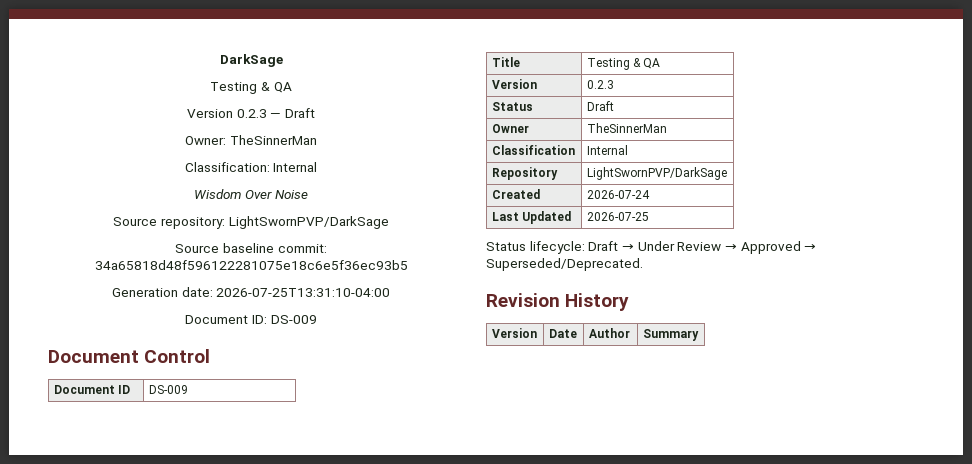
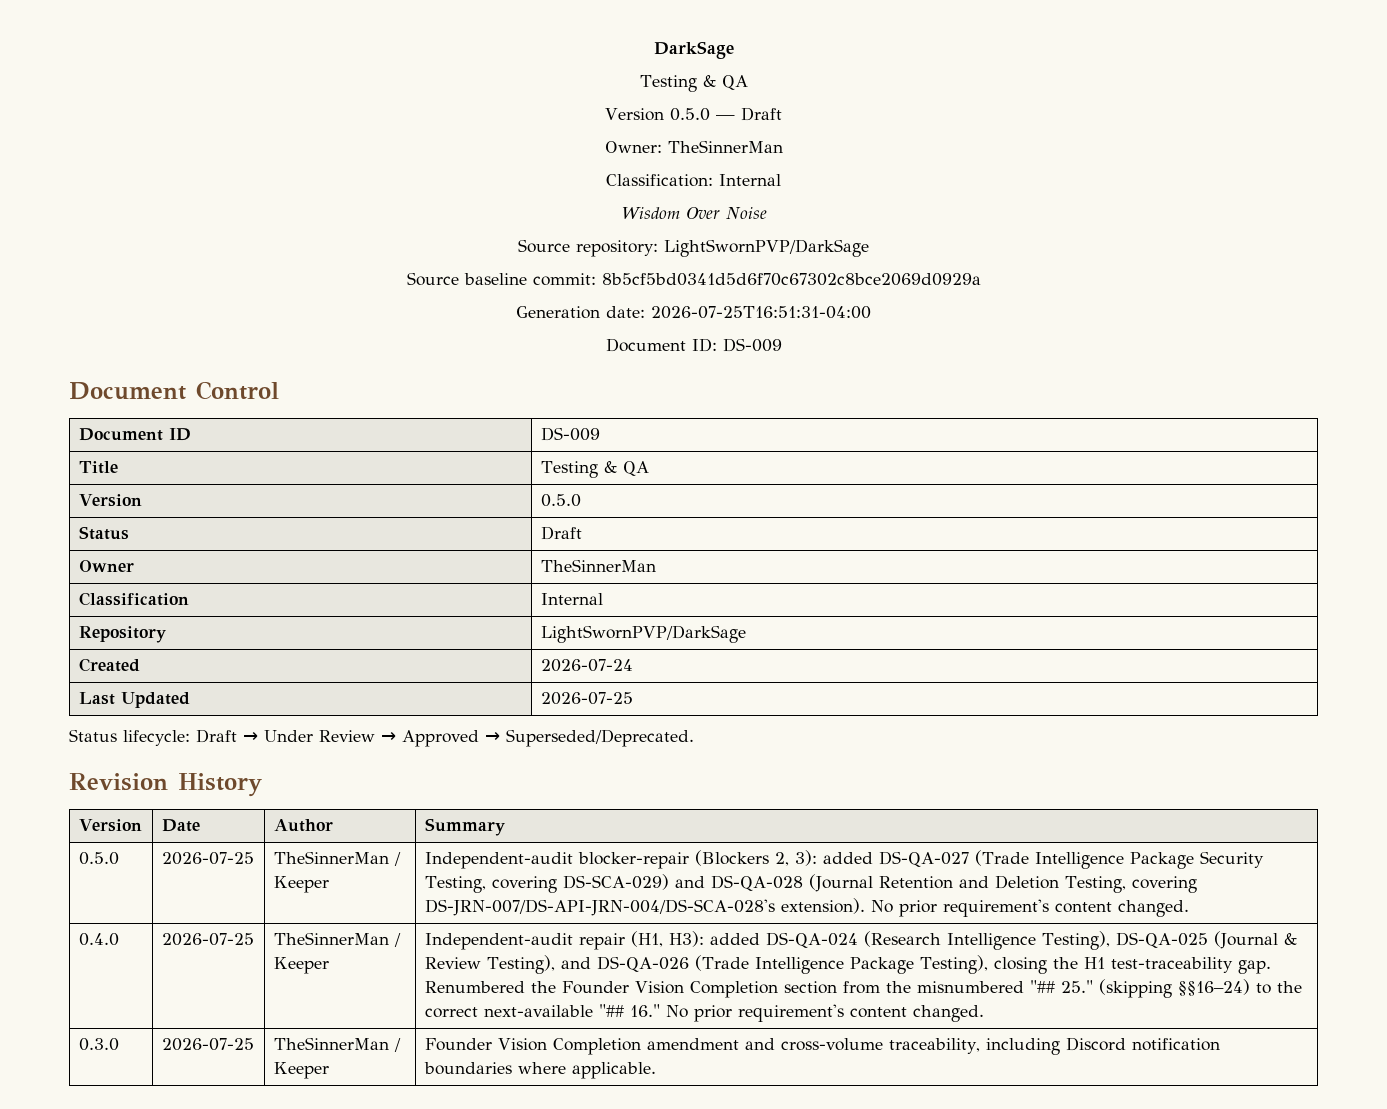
[236,109,267,118] 0.2.3 -> [669,108,710,121] 0.5.0
[94,260,408,270] 34a65818d48f596122281075e18c6e5f36ec93b5 -> [601,273,981,286] 8b5cf5bd0341d5d6f70c67302c8bce2069d0929a
[216,288,391,297] 2026-07-25T13:31:10-04:00 -> [651,306,871,319] 2026-07-25T16:51:31-04:00
[586,80,614,89] 0.2.3 -> [540,494,581,507] 0.5.0
(699, 335) none -> [78,852,119,865] [161,852,254,865] [273,851,401,866] [273,876,329,893] [424,850,1264,869] [424,874,1197,893] [424,898,1189,917] [78,933,119,946] [161,933,254,946] [273,932,401,947] [273,957,329,974] [424,931,1297,950] [424,955,1271,974] [424,979,1302,998] [424,1004,984,1022] [78,1038,119,1051] [161,1038,254,1051] [273,1037,401,1052] [273,1062,329,1079] [424,1037,1220,1055] [423,1062,656,1079] // 0.5.0 | 2026-07-25 | TheSinnerMan / Keeper | Independent-audit blocker-repair (Blockers 2, 3): added DS-QA-027 (Trade Intelligence Package Security Testing, covering DS-SCA-029) and DS-QA-028 (Journal Retention and Deletion Testing, covering DS-JRN-007/DS-API-JRN-004/DS-SCA-028's extension). No prior requirement's content changed. // 0.4.0 | 2026-07-25 | TheSinnerMan / Keeper | Independent-audit repair (H1, H3): added DS-QA-024 (Research Intelligence Testing), DS-QA-025 (Journal & Review Testing), and DS-QA-026 (Trade Intelligence Package Testing), closing the H1 test-traceability gap. Renumbered the Founder Vision Completion section from the misnumbered "## 25." (skipping §§16–24) to the correct next-available "## 16." No prior requirement's content changed. // 0.3.0 | 2026-07-25 | TheSinnerMan / Keeper | Founder Vision Completion amendment and cross-volume traceability, including Discord notification boundaries where applicable.

